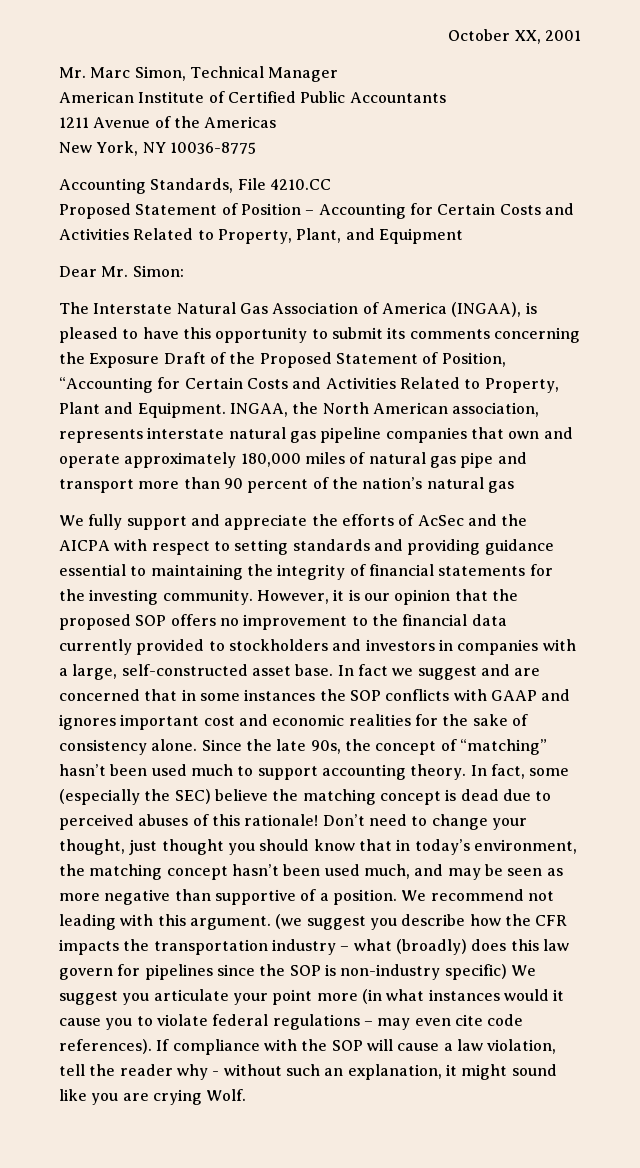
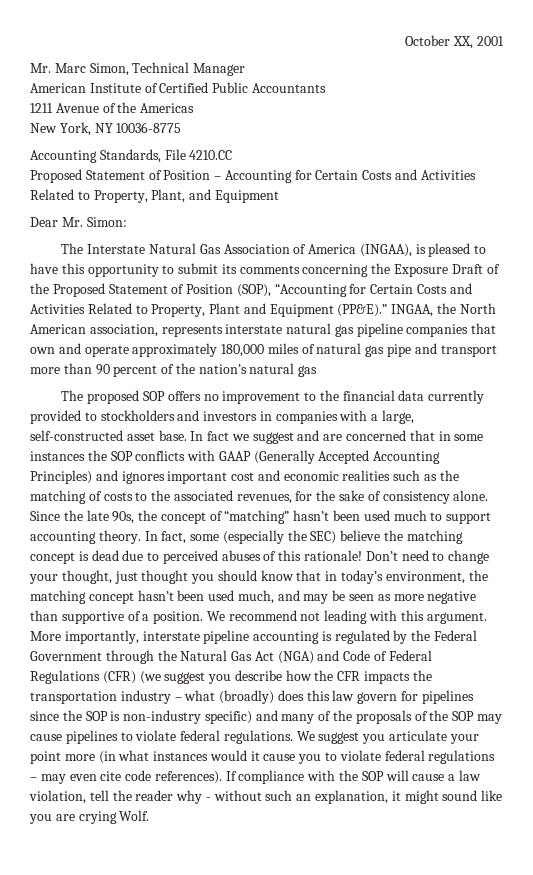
[441,352,506,367] Position, -> [186,284,271,297] Position (SOP),
[137,402,226,418] Equipment. -> [269,304,388,317] Equipment (PP&E).”
[59,514,528,530] [59,539,554,555] [59,564,553,580] [59,589,518,605] We fully support and appreciate the efforts of AcSec and the AICPA with respect to setting standards and providing guidance essential to maintaining the integrity of financial statements for the investing community. However, it is our opinion that the -> [61,390,84,401] The
(537, 695) none -> [253,450,441,464] [30,470,92,484] (Generally Accepted Accounting Principles)
(411, 720) none -> [393,470,459,481] [30,490,292,504] such as the matching of costs to the associated revenues,
(271, 923) none -> [30,630,478,644] [30,650,432,664] [30,670,136,684] More importantly, interstate pipeline accounting is regulated by the Federal Government through the Natural Gas Act (NGA) and Code of Federal Regulations (CFR)
(507, 972) none -> [255,710,502,724] [30,730,293,744] and many of the proposals of the SOP may cause pipelines to violate federal regulations.

